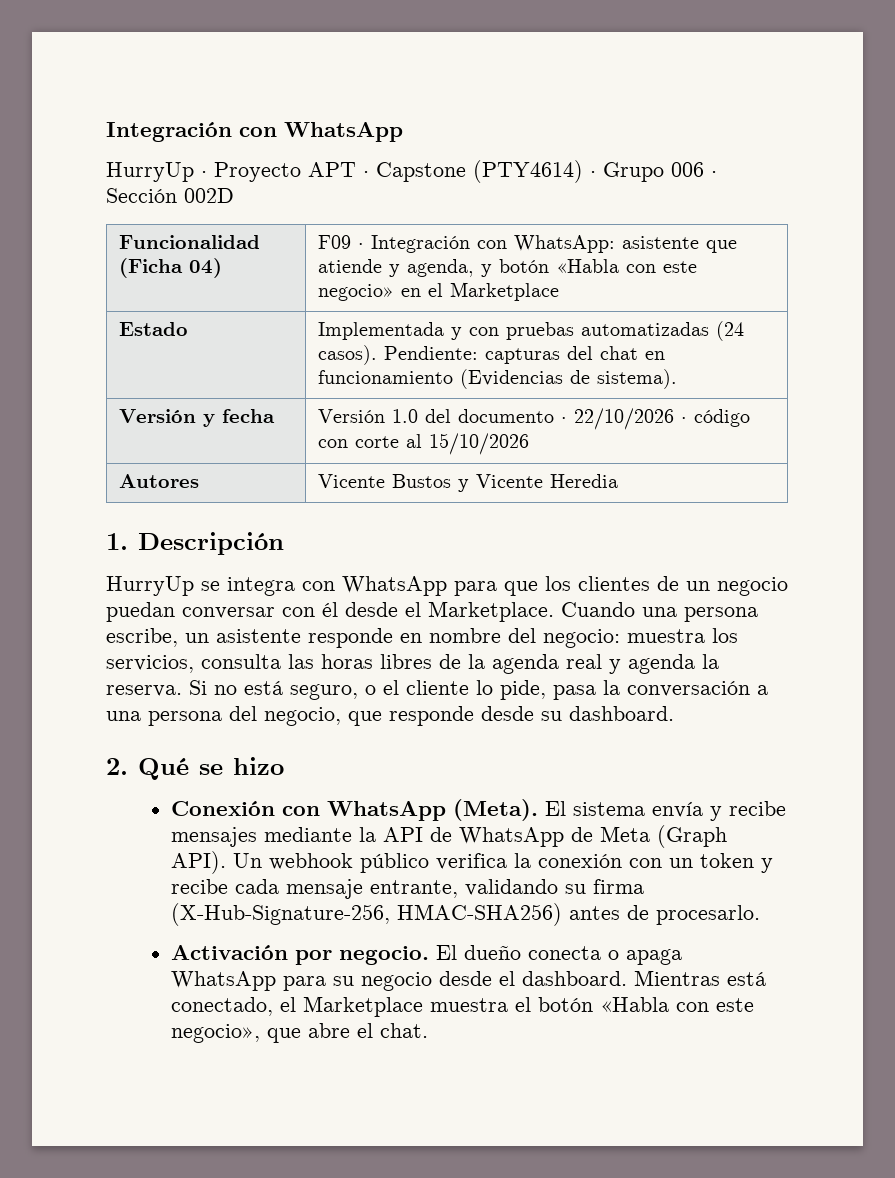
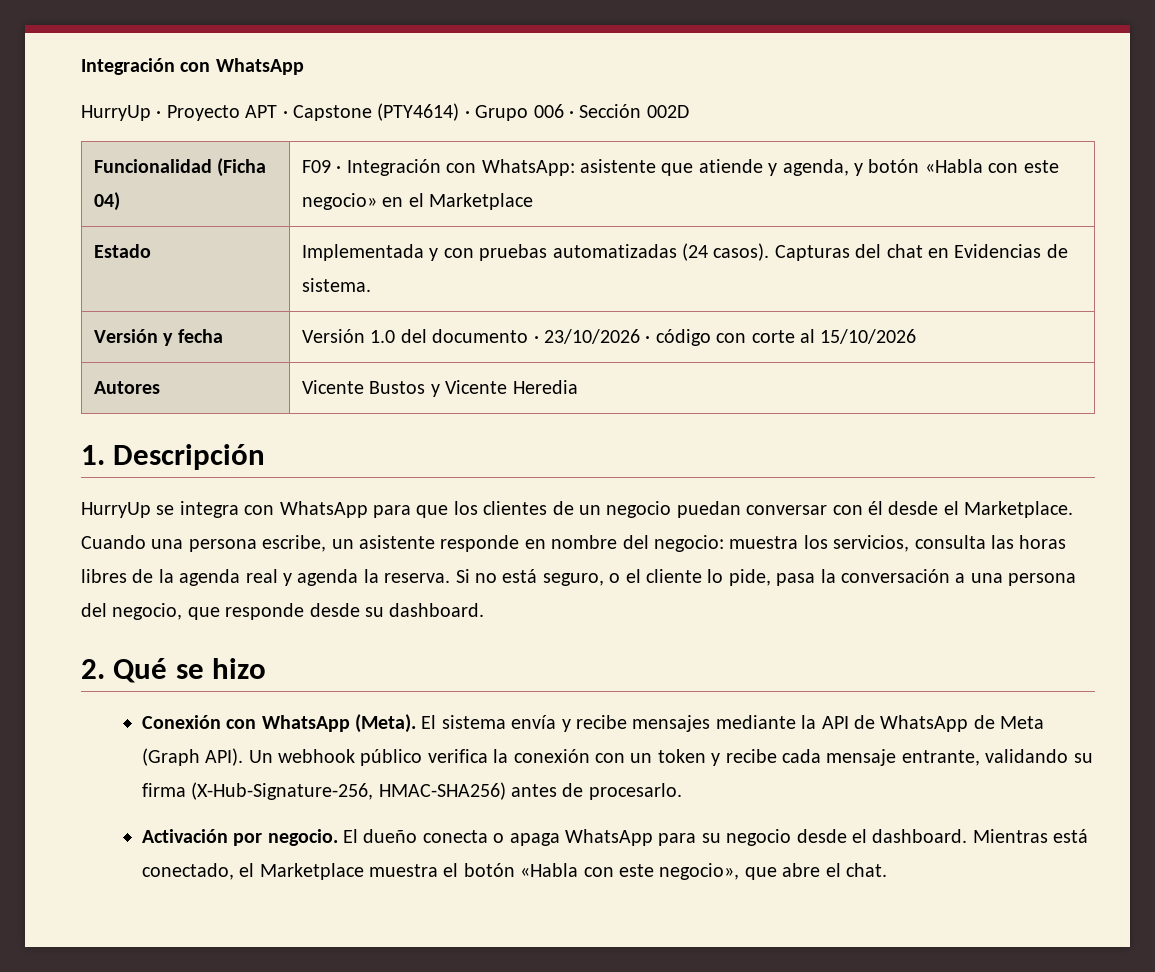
[384,346,561,364] Pendiente: capturas -> [774,245,850,261] Capturas
[318,369,678,389] funcionamiento (Evidencias de sistema). -> [954,244,1068,258] [301,278,371,292] Evidencias de sistema.
[574,408,675,430] 22/10/2026 -> [543,329,640,344] 23/10/2026

